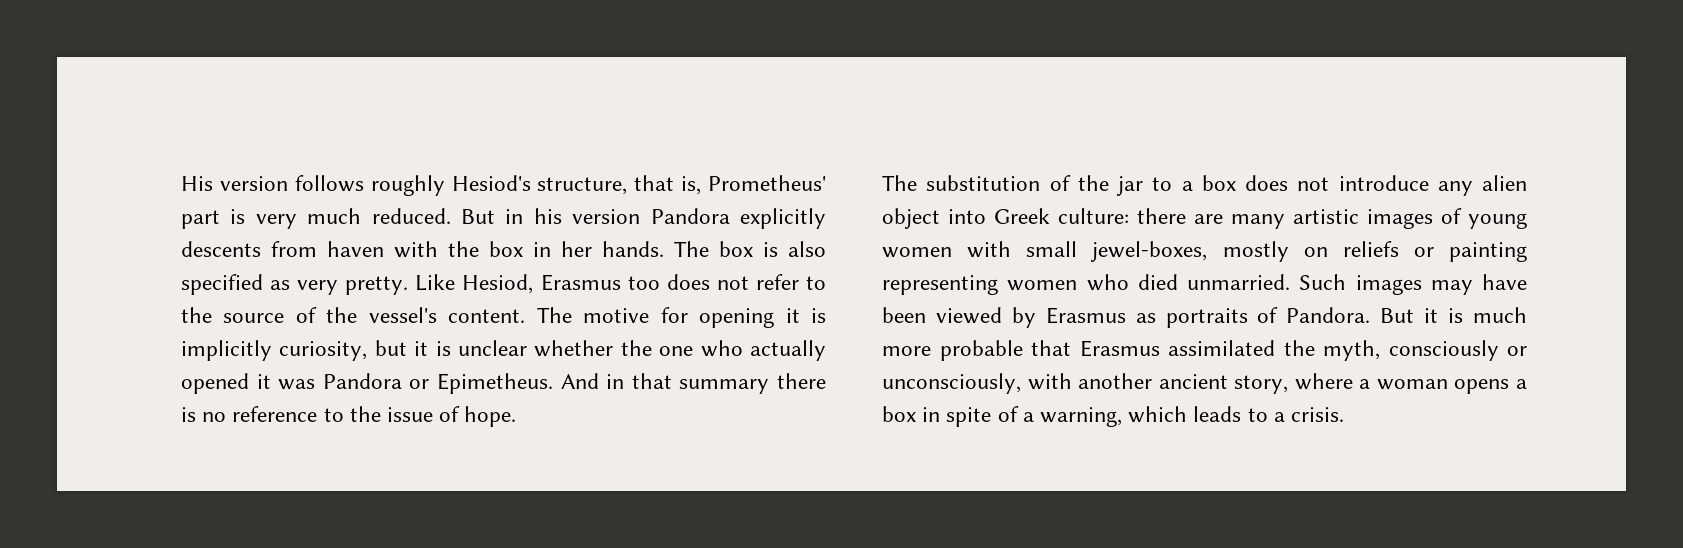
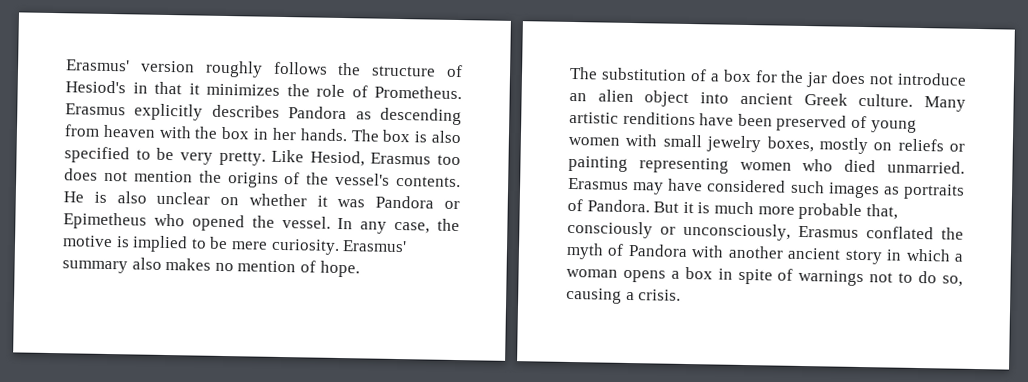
[181,175,826,196] [181,208,826,229] [181,241,384,257] His version follows roughly Hesiod's structure, that is, Prometheus' part is very much reduced. But in his version Pandora explicitly descents from haven -> [66,59,463,78] [65,80,462,100] [65,103,462,126] [64,124,156,138] Erasmus' version roughly follows the structure of Hesiod's in that it minimizes the role of Prometheus. Erasmus explicitly describes Pandora as descending from heaven
[270,280,291,290] as -> [135,147,175,161] to be
[755,274,826,290] [181,307,826,328] [181,340,826,361] [181,373,827,394] [181,406,434,422] refer to the source of the vessel's content. The motive for opening it is implicitly curiosity, but it is unclear whether the one who actually opened it was Pandora or Epimetheus. And in that summary there is no reference to the issue -> [133,170,461,188] [63,191,460,210] [63,212,460,234] [62,235,408,255] [62,257,297,274] mention the origins of the vessel's contents. He is also unclear on whether it was Pandora or Epimetheus who opened the vessel. In any case, the motive is implied to be mere curiosity. Erasmus' summary also makes no mention
[1077,175,1236,196] the jar to a box -> [709,69,829,88] a box for the jar
[1437,181,1473,196] any -> [569,92,587,102] an
[994,208,1433,229] Greek culture: there are many artistic images -> [739,92,966,112] [569,111,848,132] ancient Greek culture. Many artistic renditions have been preserved
[1091,241,1208,262] jewel-boxes, -> [706,135,814,153] jewelry boxes,
[1299,274,1527,295] [882,307,1126,328] Such images may have been viewed by Erasmus -> [568,177,880,199] Erasmus may have considered such images
[1031,340,1527,361] [882,373,1353,394] that Erasmus assimilated the myth, consciously or unconsciously, with another ancient story, where -> [865,204,898,220] [567,220,964,241] [566,242,951,265] that, consciously or unconsciously, Erasmus conflated the myth of Pandora with another ancient story in which
[1022,406,1268,427] a warning, which leads to -> [798,269,964,287] [566,287,622,304] warnings not to do so, causing

